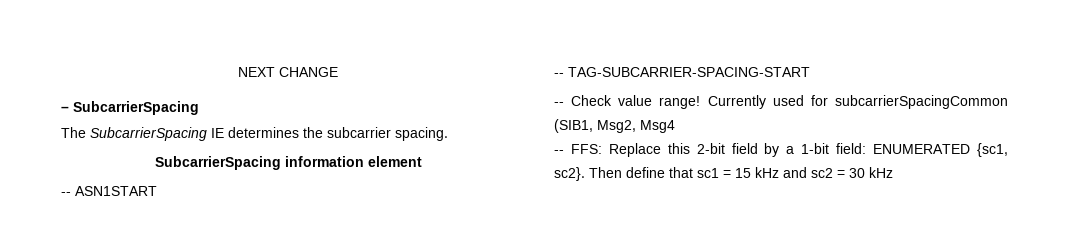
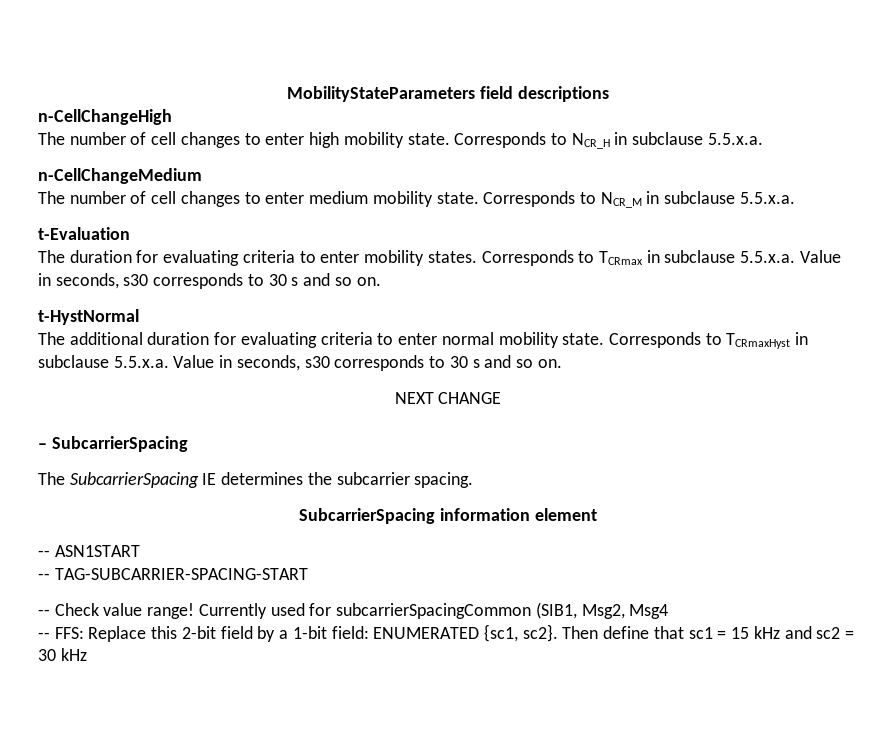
(238, 72) none -> [287,86,609,102] [38,109,172,125] [38,132,763,149] [38,168,202,184] [38,191,795,208] [38,227,130,240] [38,250,841,266] [38,273,381,289] [38,309,139,325] [38,332,809,349] [38,355,562,371] MobilityStateParameters field descriptions // n-CellChangeHigh // The number of cell changes to enter high mobility state. Corresponds to NCR_H in subclause 5.5.x.a. // n-CellChangeMedium // The number of cell changes to enter medium mobility state. Corresponds to NCR_M in subclause 5.5.x.a. // t-Evaluation // The duration for evaluating criteria to enter mobility states. Corresponds to TCRmax in subclause 5.5.x.a. Value in seconds, s30 corresponds to 30 s and so on. // t-HystNormal // The additional duration for evaluating criteria to enter normal mobility state. Corresponds to TCRmaxHyst in subclause 5.5.x.a. Value in seconds, s30 corresponds to 30 s and so on. //

